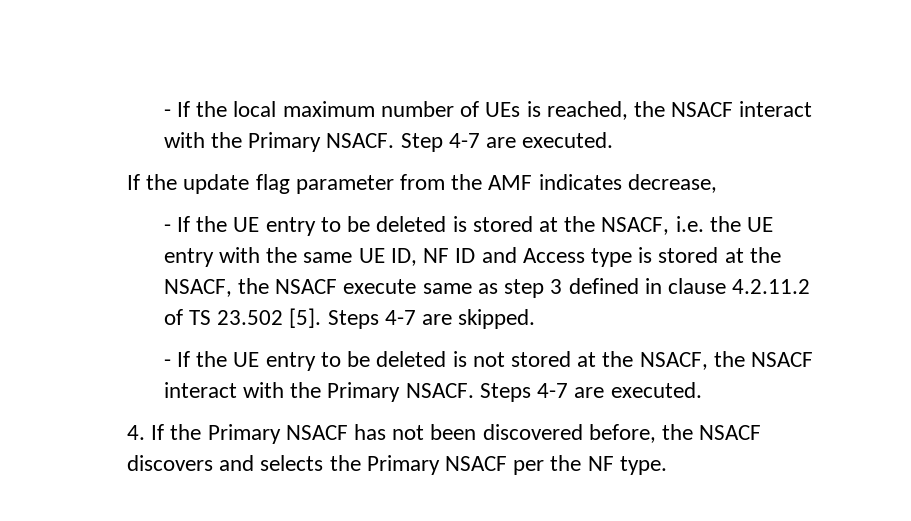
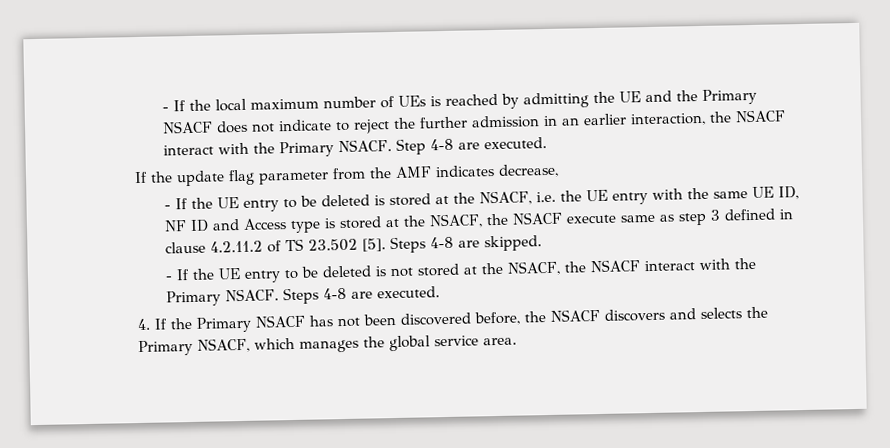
[546,101,628,120] reached, -> [444,88,757,109] [161,112,706,134] reached by admitting the UE and the Primary NSACF does not indicate to reject the further admission in an earlier interaction,
[448,133,480,148] 4-7 -> [429,138,454,151] 4-8
[384,310,416,325] 4-7 -> [429,236,454,249] 4-8
[537,383,569,398] 4-7 -> [322,287,347,300] 4-8
[444,455,667,475] NSACF per the NF type. -> [196,335,517,353] NSACF, which manages the global service area.

